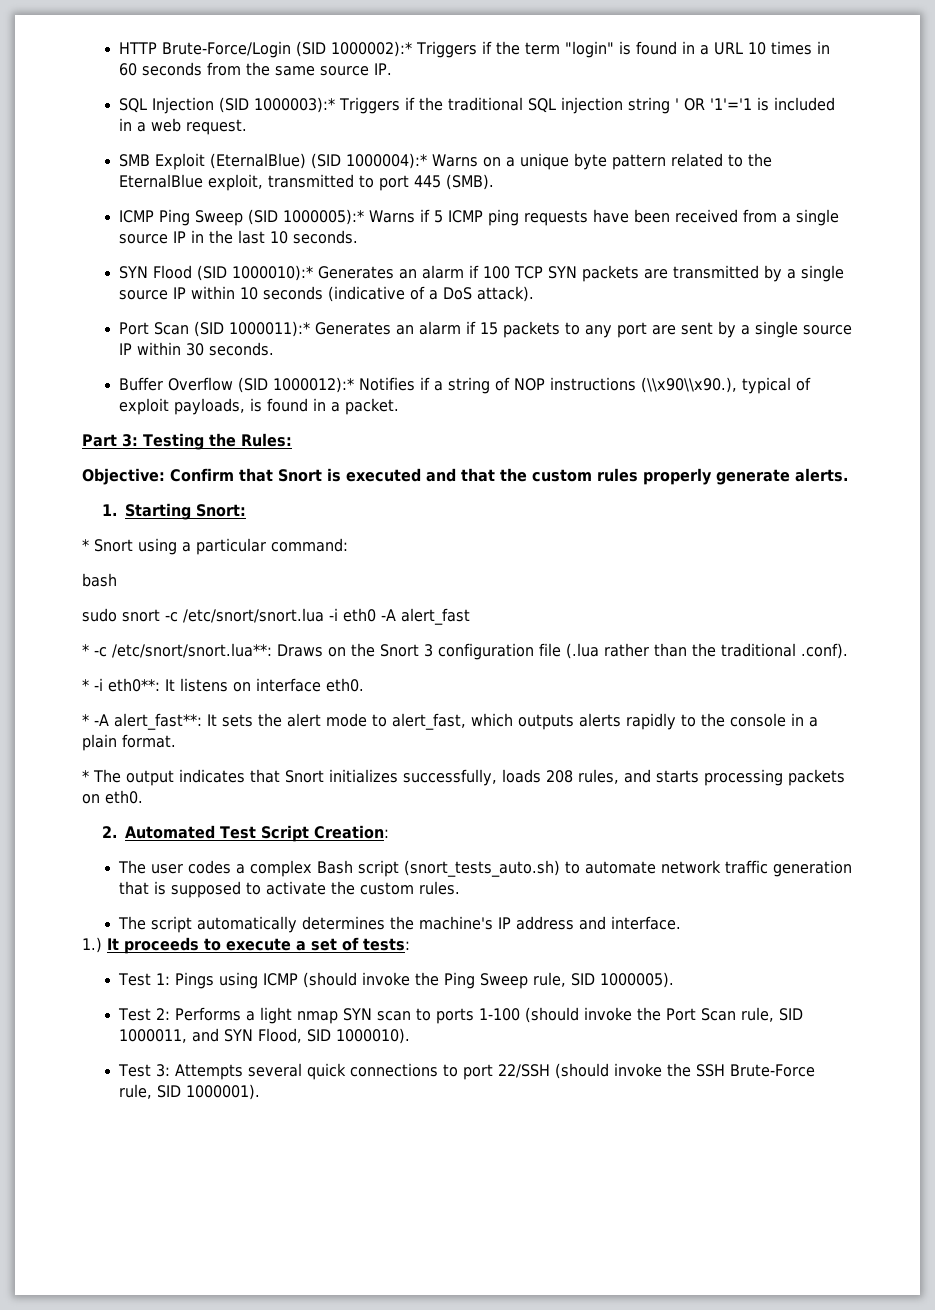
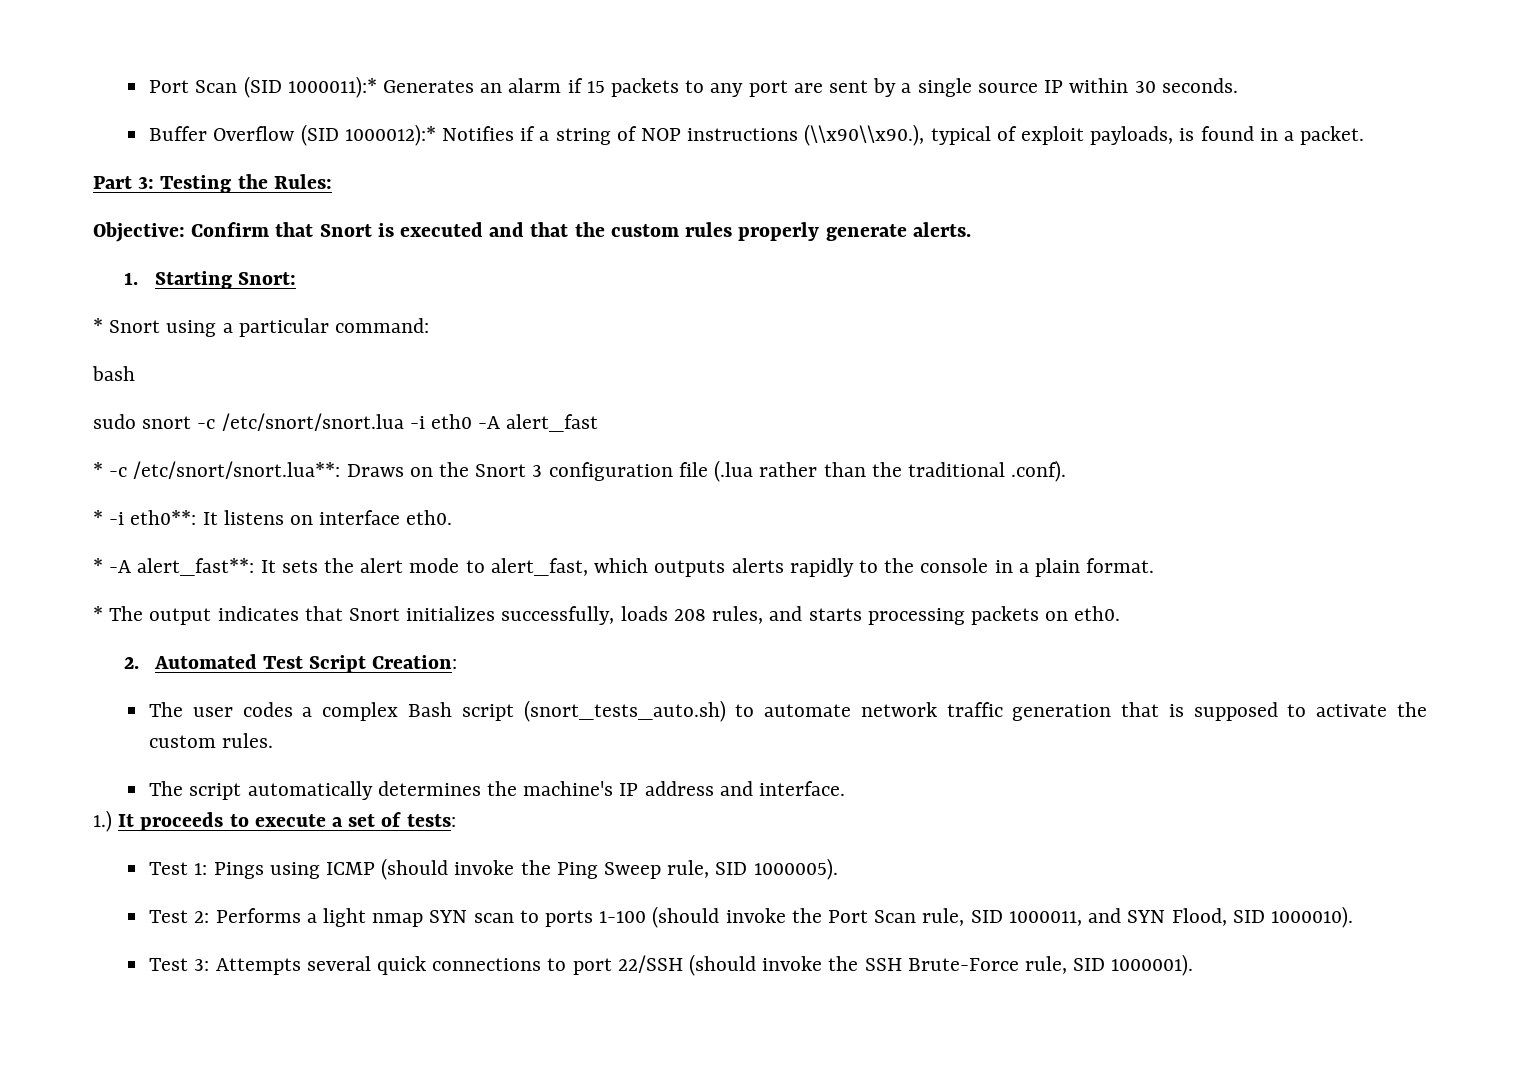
[119,41,831,58] [119,62,393,76] [119,97,836,114] [119,118,248,135] [119,153,773,170] [119,174,495,191] [119,209,840,226] [119,230,359,244] [119,265,845,282] [119,286,535,302] HTTP Brute-Force/Login (SID 1000002):* Triggers if the term "login" is found in a URL 10 times in 60 seconds from the same source IP. // SQL Injection (SID 1000003):* Triggers if the traditional SQL injection string ' OR '1'='1 is included in a web request. // SMB Exploit (EternalBlue) (SID 1000004):* Warns on a unique byte pattern related to the EternalBlue exploit, transmitted to port 445 (SMB). // ICMP Ping Sweep (SID 1000005):* Warns if 5 ICMP ping requests have been received from a single source IP in the last 10 seconds. // SYN Flood (SID 1000010):* Generates an alarm if 100 TCP SYN packets are transmitted by a single source IP within 10 seconds (indicative of a DoS attack). // -> (149, 86) none

